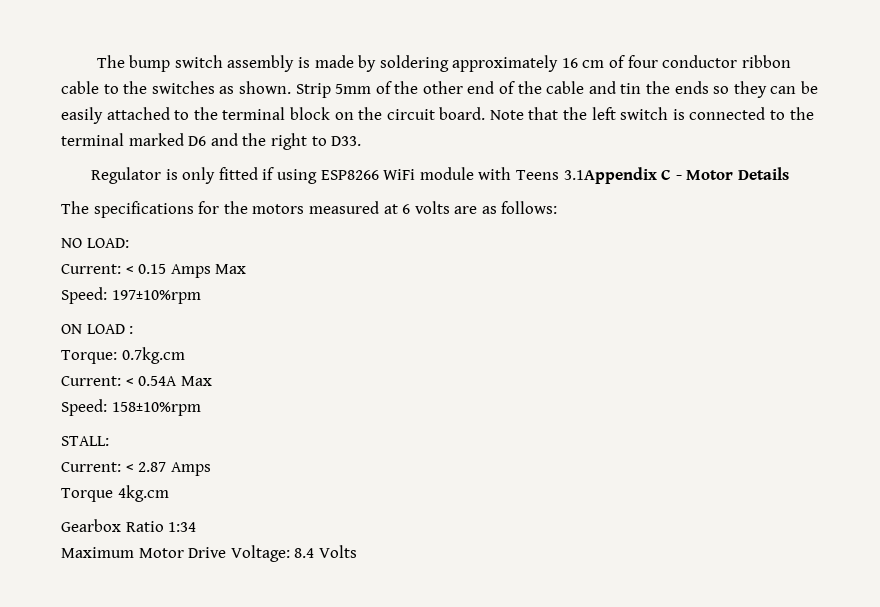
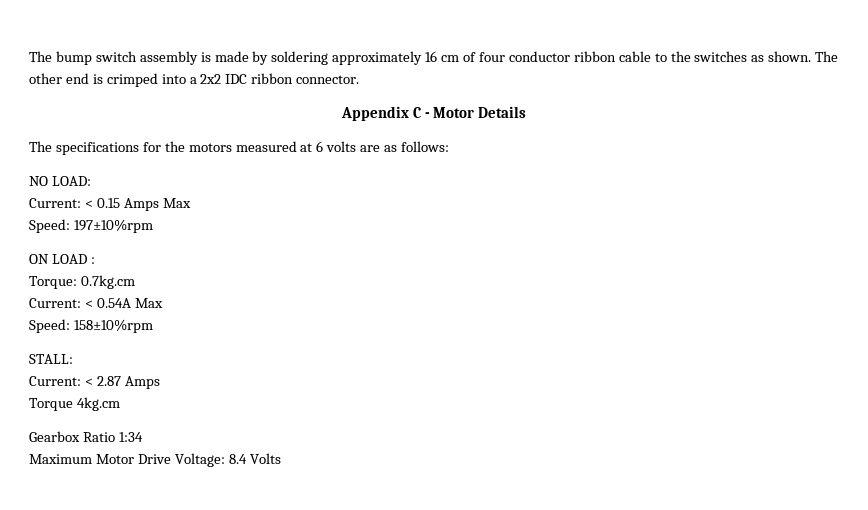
[295,81,818,98] [61,107,814,124] [61,133,362,150] [91,167,657,184] Strip 5mm of the other end of the cable and tin the ends so they can be easily attached to the terminal block on the circuit board. Note that the left switch is connected to the terminal marked D6 and the right to D33. // Regulator is only fitted if using ESP8266 WiFi module with Teens 3.1Appendix -> [815,51,839,62] [29,73,360,87] [340,106,409,121] The other end is crimped into a 2x2 IDC ribbon connector. // Appendix

